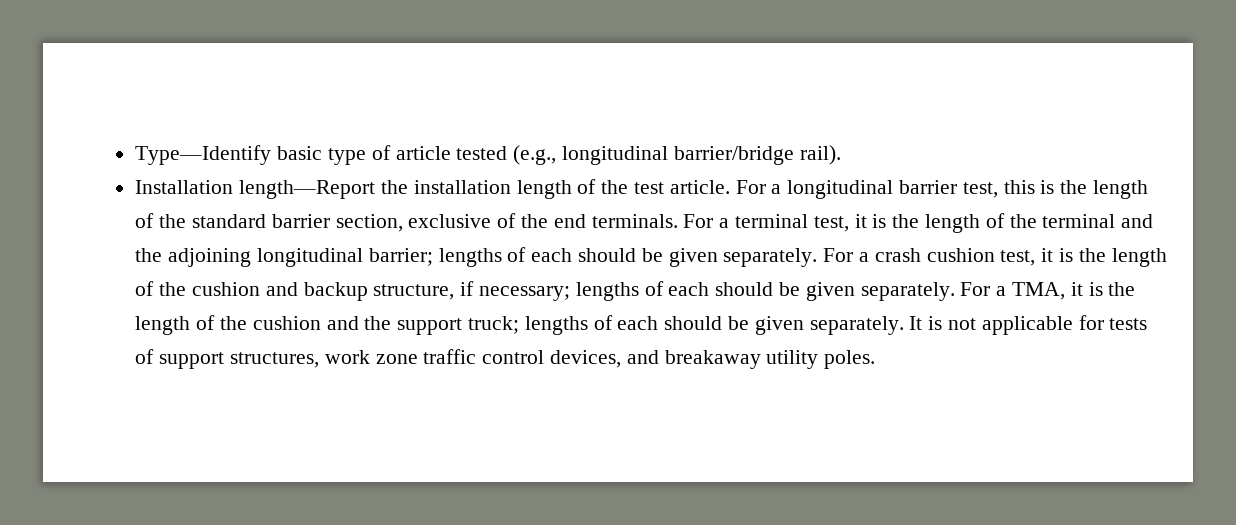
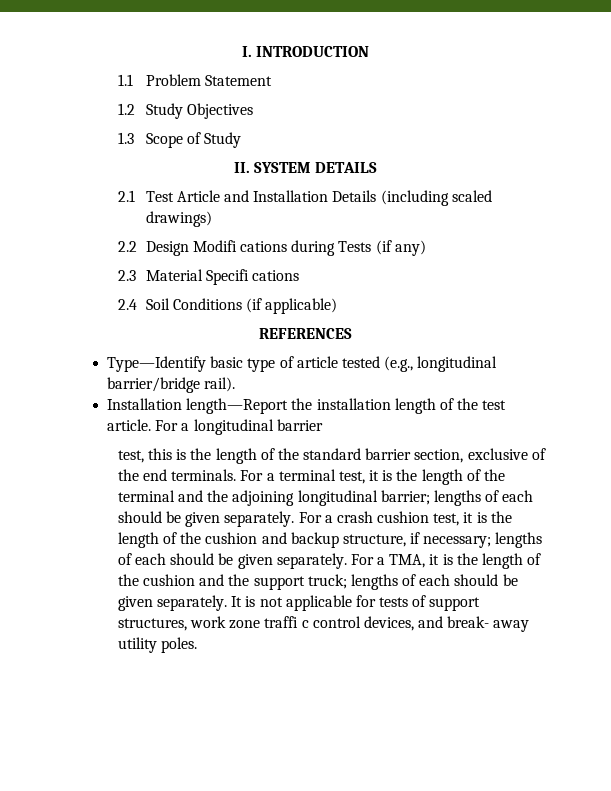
(135, 155) none -> [241,46,370,57] [117,74,272,86] [117,103,253,119] [117,132,242,148] [233,162,378,173] [117,190,492,206] [145,211,212,227] [117,240,426,256] [117,269,300,285] [117,298,338,314] [259,328,352,339] I. INTRODUCTION // 1.1 Problem Statement // 1.2 Study Objectives // 1.3 Scope of Study // II. SYSTEM DETAILS // 2.1 Test Article and Installation Details (including scaled drawings) // 2.2 Design Modifi cations during Tests (if any) // 2.3 Material Specifi cations // 2.4 Soil Conditions (if applicable) // REFERENCES //
(957, 187) none -> (323, 425) //
[423,349,477,364] traffic -> [264,616,309,628] traffi c
[664,350,761,369] breakaway -> [447,616,530,632] break- away

